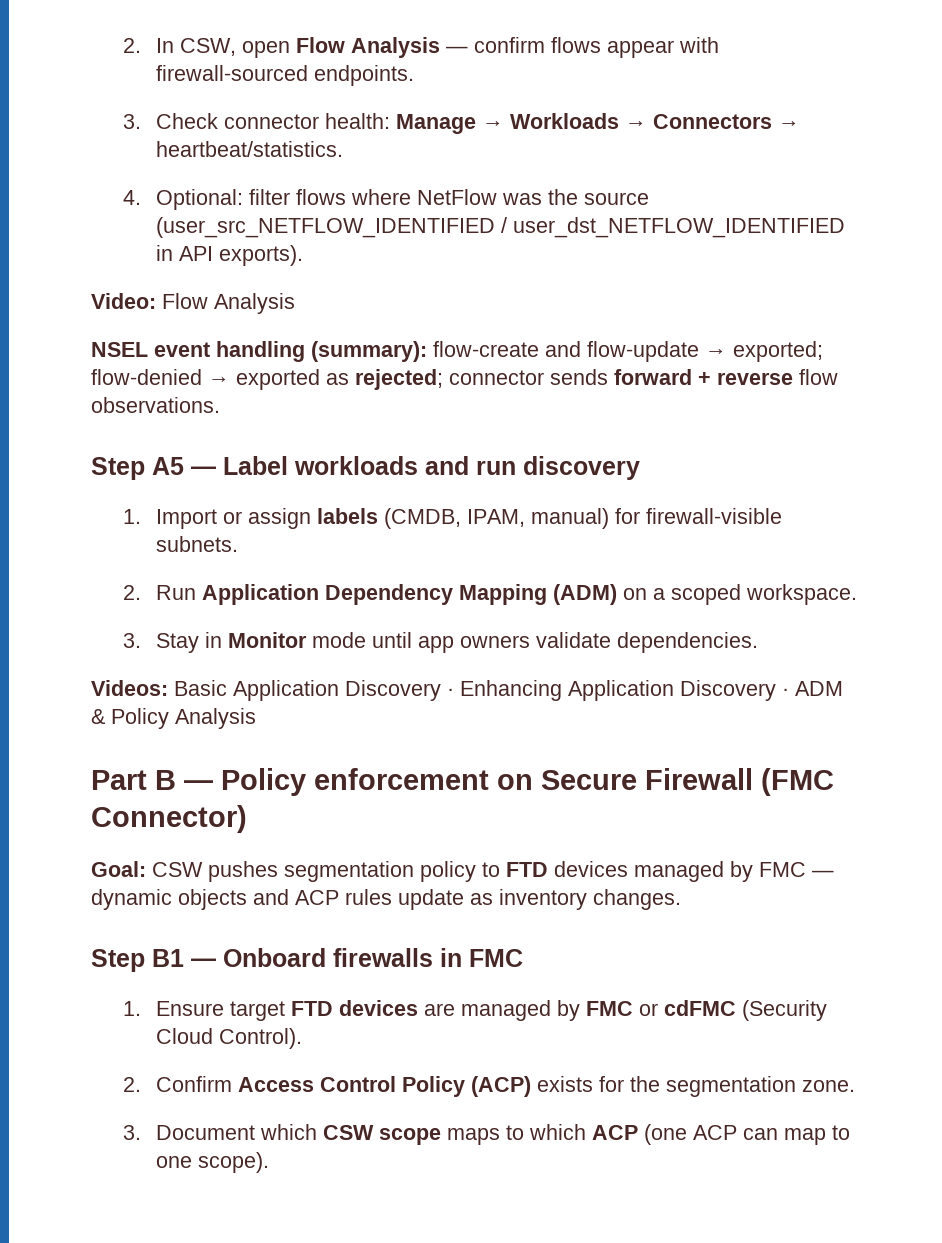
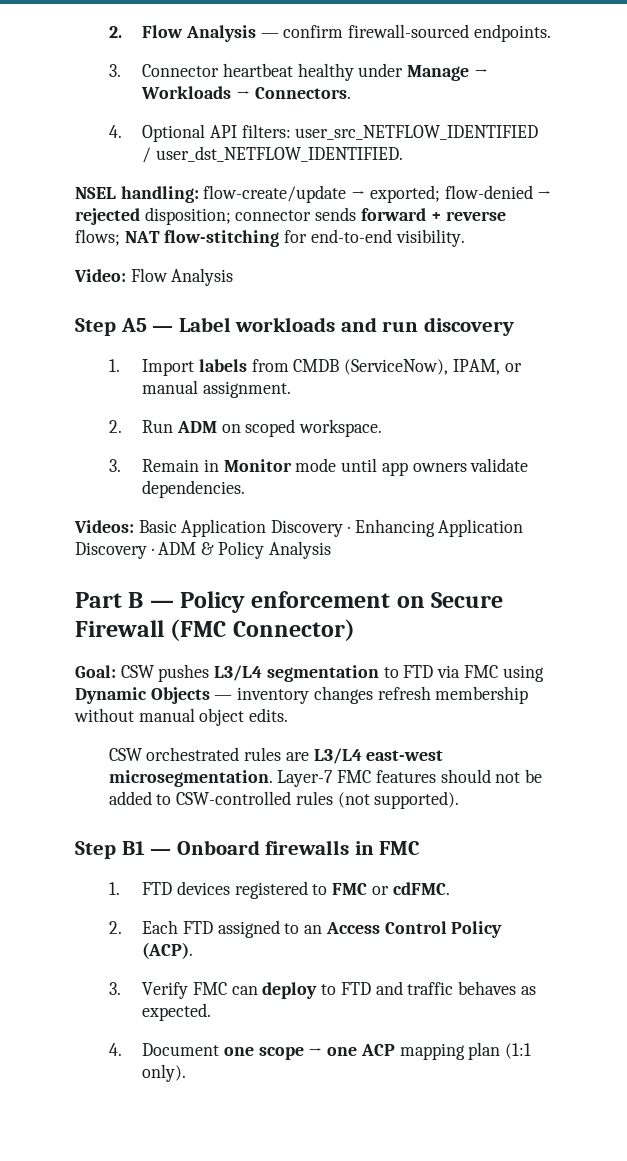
[123,38,290,58] 2. In CSW, open -> [108,26,122,38] 2.
[550,37,719,58] flows appear with -> (344, 31) none
[155,113,800,134] [155,141,343,157] [123,189,649,210] [155,217,845,238] [155,245,303,266] [91,293,295,314] [91,341,699,362] Check connector health: Manage → Workloads → Connectors → heartbeat/statistics. // 4. Optional: filter flows where NetFlow was the source (user_src_NETFLOW_IDENTIFIED / user_dst_NETFLOW_IDENTIFIED in API exports). // Video: Flow Analysis // NSEL event handling (summary): flow-create and flow-update -> [142,63,488,81] [141,86,351,99] [108,124,539,142] [142,146,404,163] [75,185,347,203] Connector heartbeat healthy under Manage → Workloads → Connectors. // 4. Optional API filters: user_src_NETFLOW_IDENTIFIED / user_dst_NETFLOW_IDENTIFIED. // NSEL handling: flow-create/update
[236,369,443,390] exported as rejected; -> [75,207,231,225] rejected disposition;
[799,369,838,385] [91,397,220,413] flow observations. -> [75,229,465,247] [74,268,234,286] flows; NAT flow-stitching for end-to-end visibility. // Video: Flow Analysis
[222,508,782,529] [155,536,238,552] [123,584,665,605] or assign labels (CMDB, IPAM, manual) for firewall-visible subnets. // 2. Run Application Dependency Mapping (ADM) on a -> [199,359,522,375] [142,380,292,398] [108,420,241,433] labels from CMDB (ServiceNow), IPAM, or manual assignment. // 2. Run ADM on
[155,633,199,653] Stay -> [142,459,200,472] Remain
[284,861,834,882] [91,889,681,910] segmentation policy to FTD devices managed by FMC — dynamic objects and ACP rules update as inventory changes. -> [214,665,544,682] [75,686,529,704] [74,708,289,726] [108,747,444,764] [108,769,542,787] [108,791,460,809] L3/L4 segmentation to FTD via FMC using Dynamic Objects — inventory changes refresh membership without manual object edits. // CSW orchestrated rules are L3/L4 east-west microsegmentation. Layer-7 FMC features should not be added to CSW-controlled rules (not supported).
[155,1000,827,1021] [155,1028,302,1049] [123,1076,855,1097] [123,1124,850,1145] [155,1152,269,1173] Ensure target FTD devices are managed by FMC or cdFMC (Security Cloud Control). // 2. Confirm Access Control Policy (ACP) exists for the segmentation zone. // 3. Document which CSW scope maps to which ACP (one ACP can map to one scope). -> [142,881,450,899] [108,920,503,938] [142,942,194,959] [108,981,536,999] [142,1003,212,1021] [108,1042,532,1060] [142,1064,187,1082] FTD devices registered to FMC or cdFMC. // 2. Each FTD assigned to an Access Control Policy (ACP). // 3. Verify FMC can deploy to FTD and traffic behaves as expected. // 4. Document one scope → one ACP mapping plan (1:1 only).

